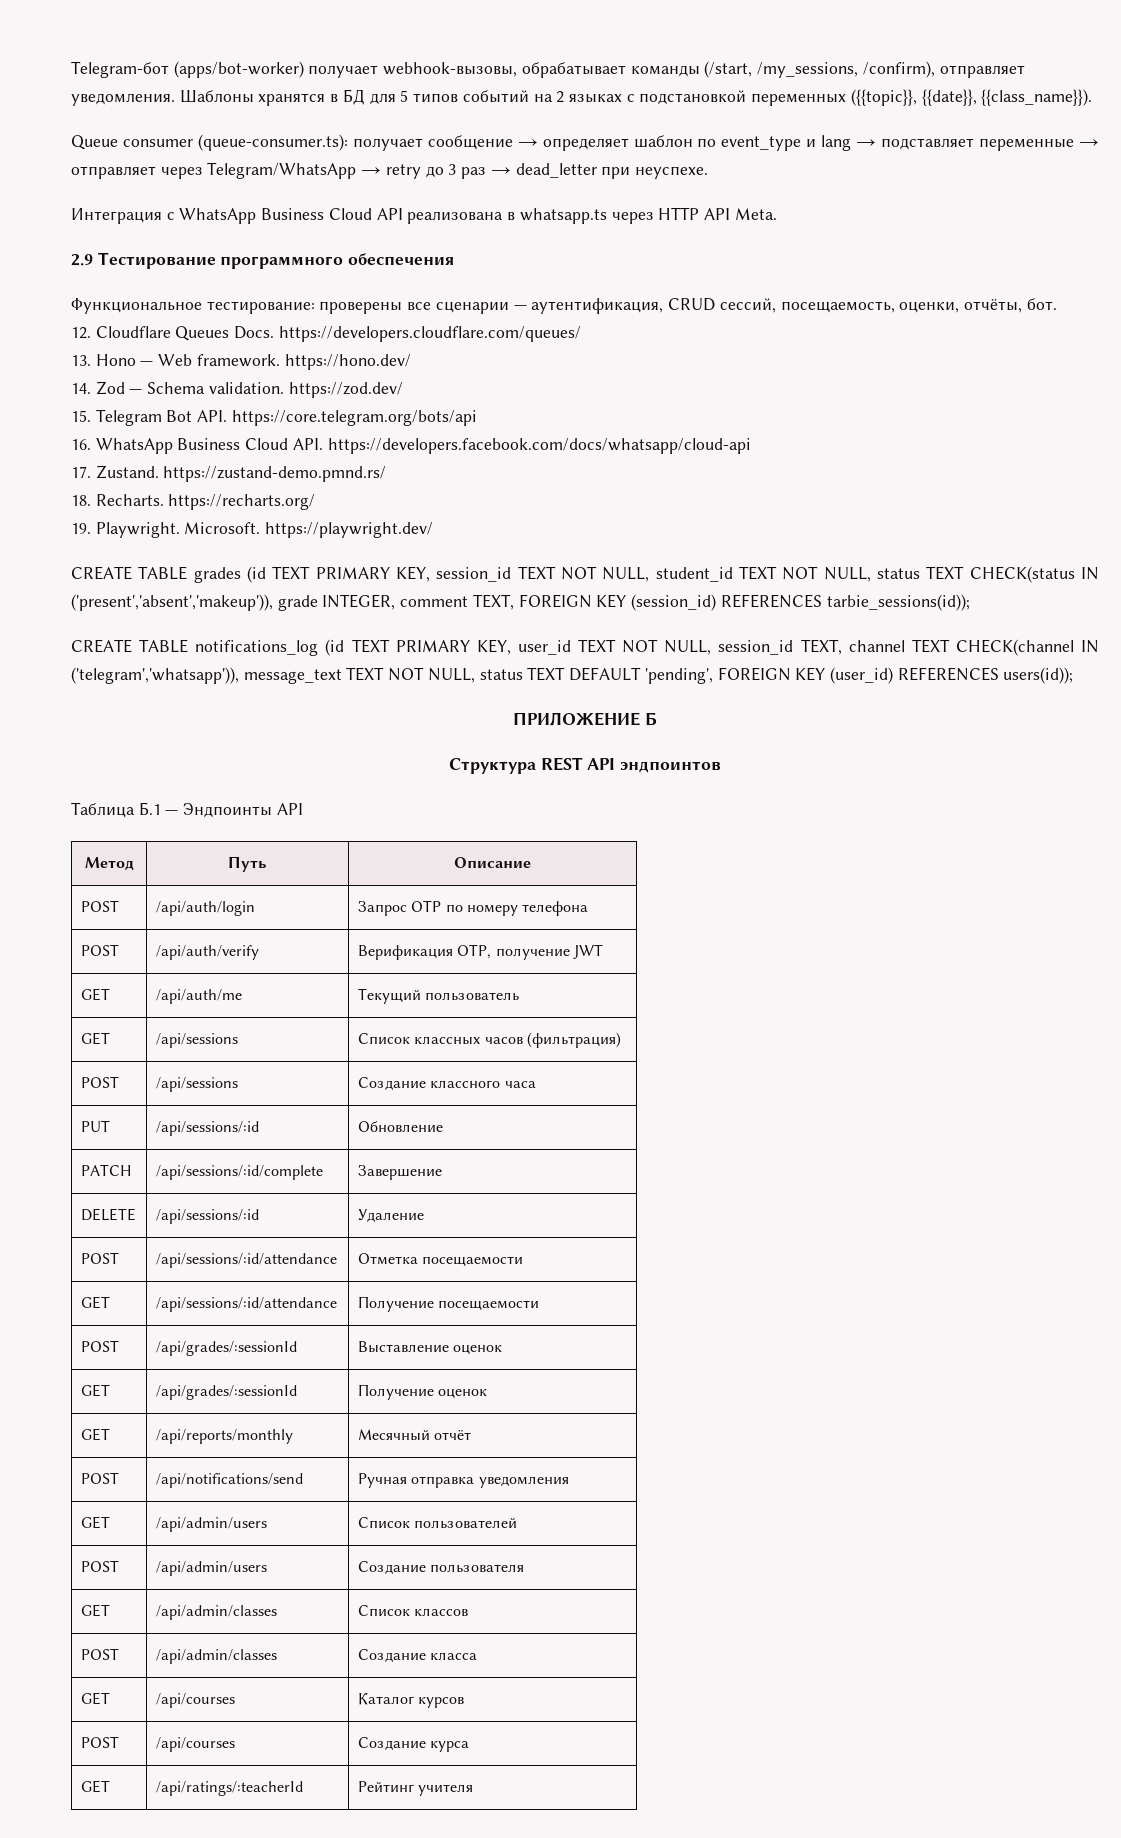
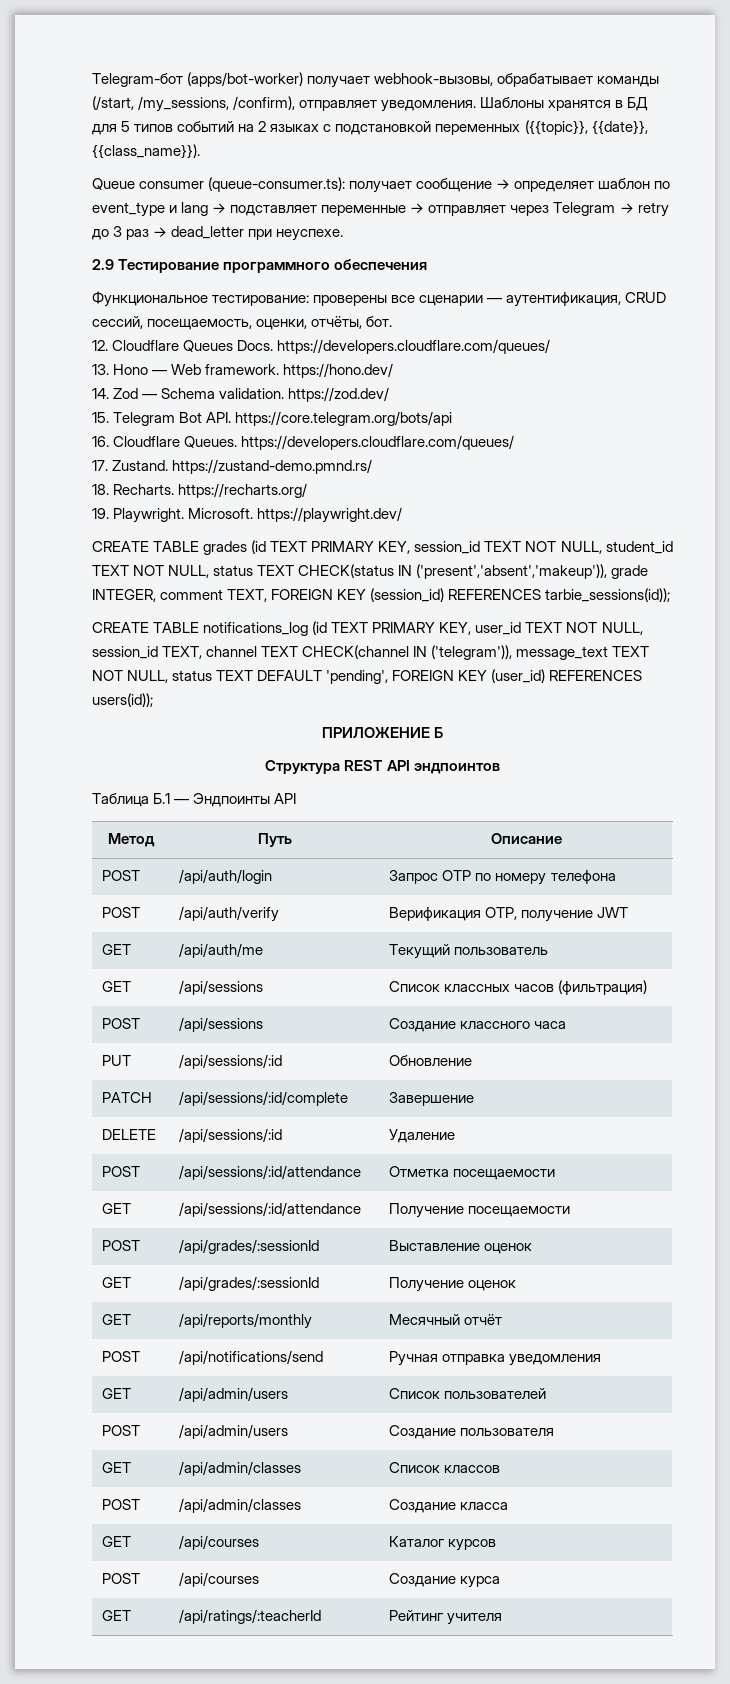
[207,162,357,179] Telegram/WhatsApp -> [553,202,616,216] Telegram
[71,207,777,224] // Интеграция с WhatsApp Business Cloud API реализована в whatsapp.ts через HTTP API Meta. -> (344, 235) none
[95,438,751,454] WhatsApp Business Cloud API. https://developers.facebook.com/docs/whatsapp/cloud-api -> [113,435,515,450] Cloudflare Queues. https://developers.cloudflare.com/queues/
[71,667,239,684] ('telegram','whatsapp')), -> [431,645,513,660] ('telegram')),

